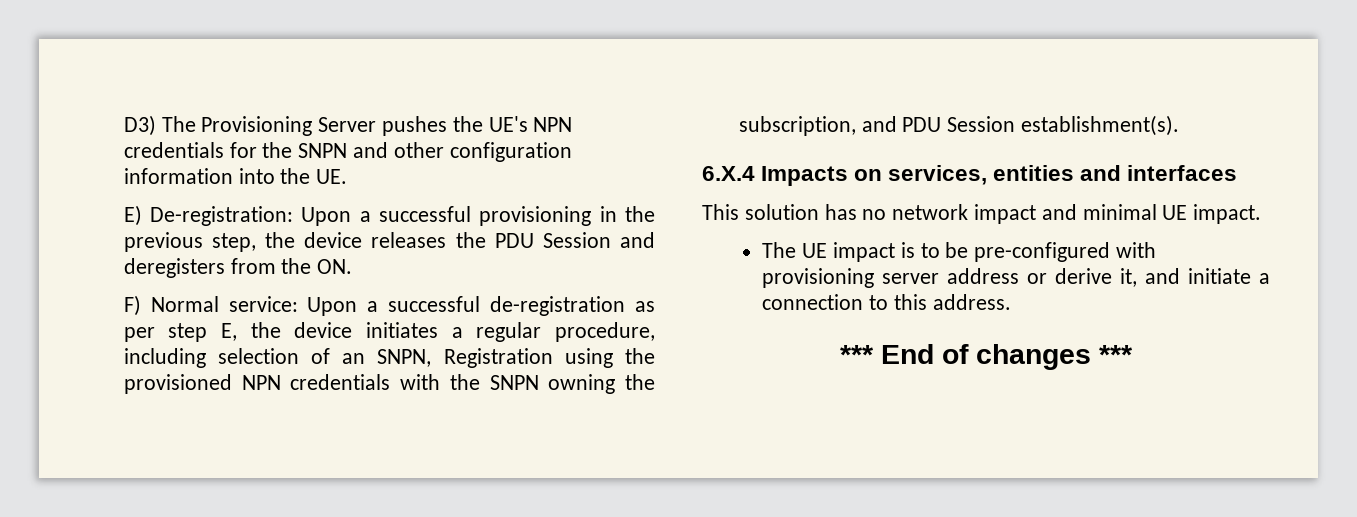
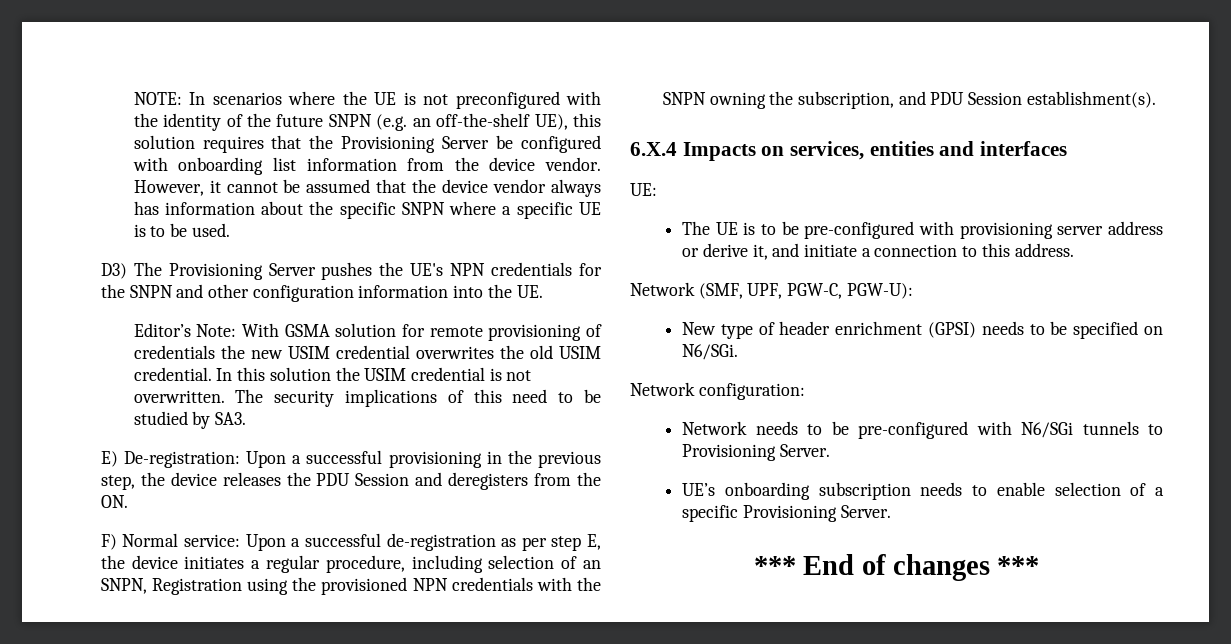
(123, 125) none -> [133,91,601,109] [133,113,601,131] [133,135,602,153] [132,157,602,175] [133,179,601,197] [133,201,601,219] [133,223,230,237] NOTE: In scenarios where the UE is not preconfigured with the identity of the future SNPN (e.g. an off-the-shelf UE), this solution requires that the Provisioning Server be configured with onboarding list information from the device vendor. However, it cannot be assumed that the device vendor always has information about the specific SNPN where a specific UE is to be used. //
(348, 176) none -> [133,323,603,341] [133,345,602,359] [133,367,532,381] [133,389,602,407] [133,411,247,429] // Editor’s Note: With GSMA solution for remote provisioning of credentials the new USIM credential overwrites the old USIM credential. In this solution the USIM credential is not overwritten. The security implications of this need to be studied by SA3.
[702,204,1262,224] This solution has no network impact and minimal UE impact. -> [630,183,657,196] UE:
[833,242,896,262] impact -> (738, 228) none
(1011, 302) none -> [630,282,913,299] [682,321,1163,339] [682,344,739,360] [630,382,805,400] [682,421,1163,439] [682,444,830,461] [682,482,1164,500] [682,505,891,522] // Network (SMF, UPF, PGW-C, PGW-U): // New type of header enrichment (GPSI) needs to be specified on N6/SGi. // Network configuration: // Network needs to be pre-configured with N6/SGi tunnels to Provisioning Server. // UE’s onboarding subscription needs to enable selection of a specific Provisioning Server.

